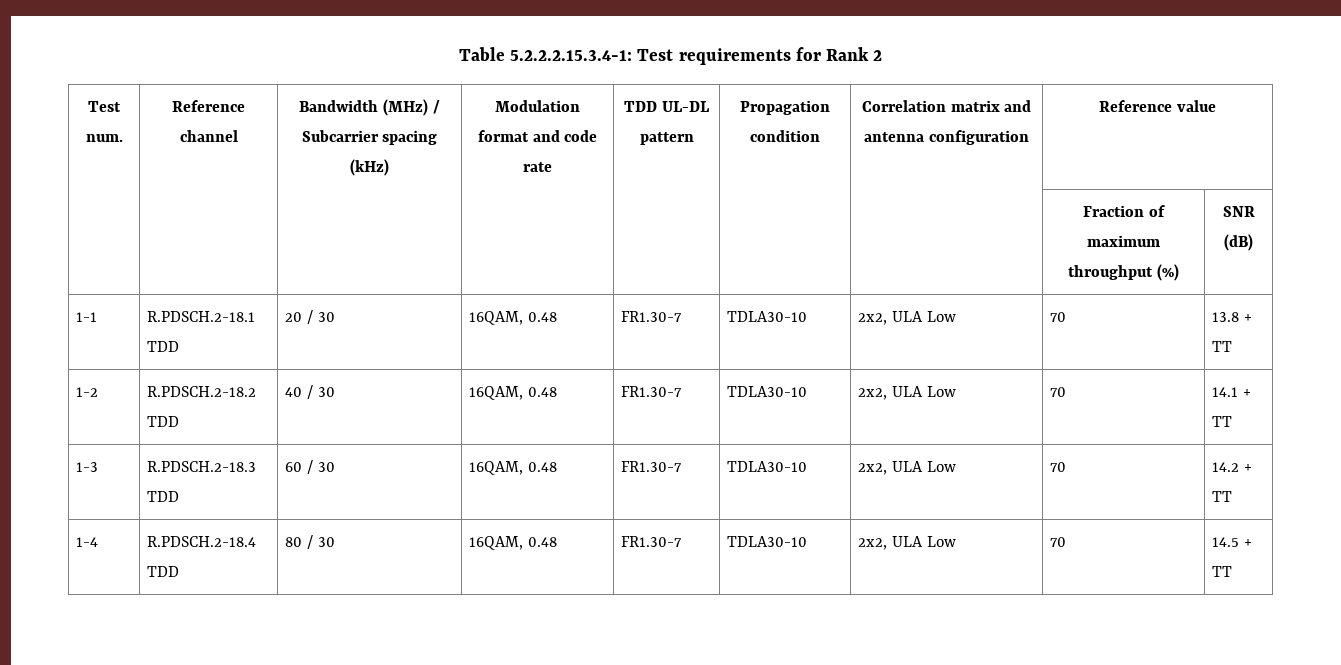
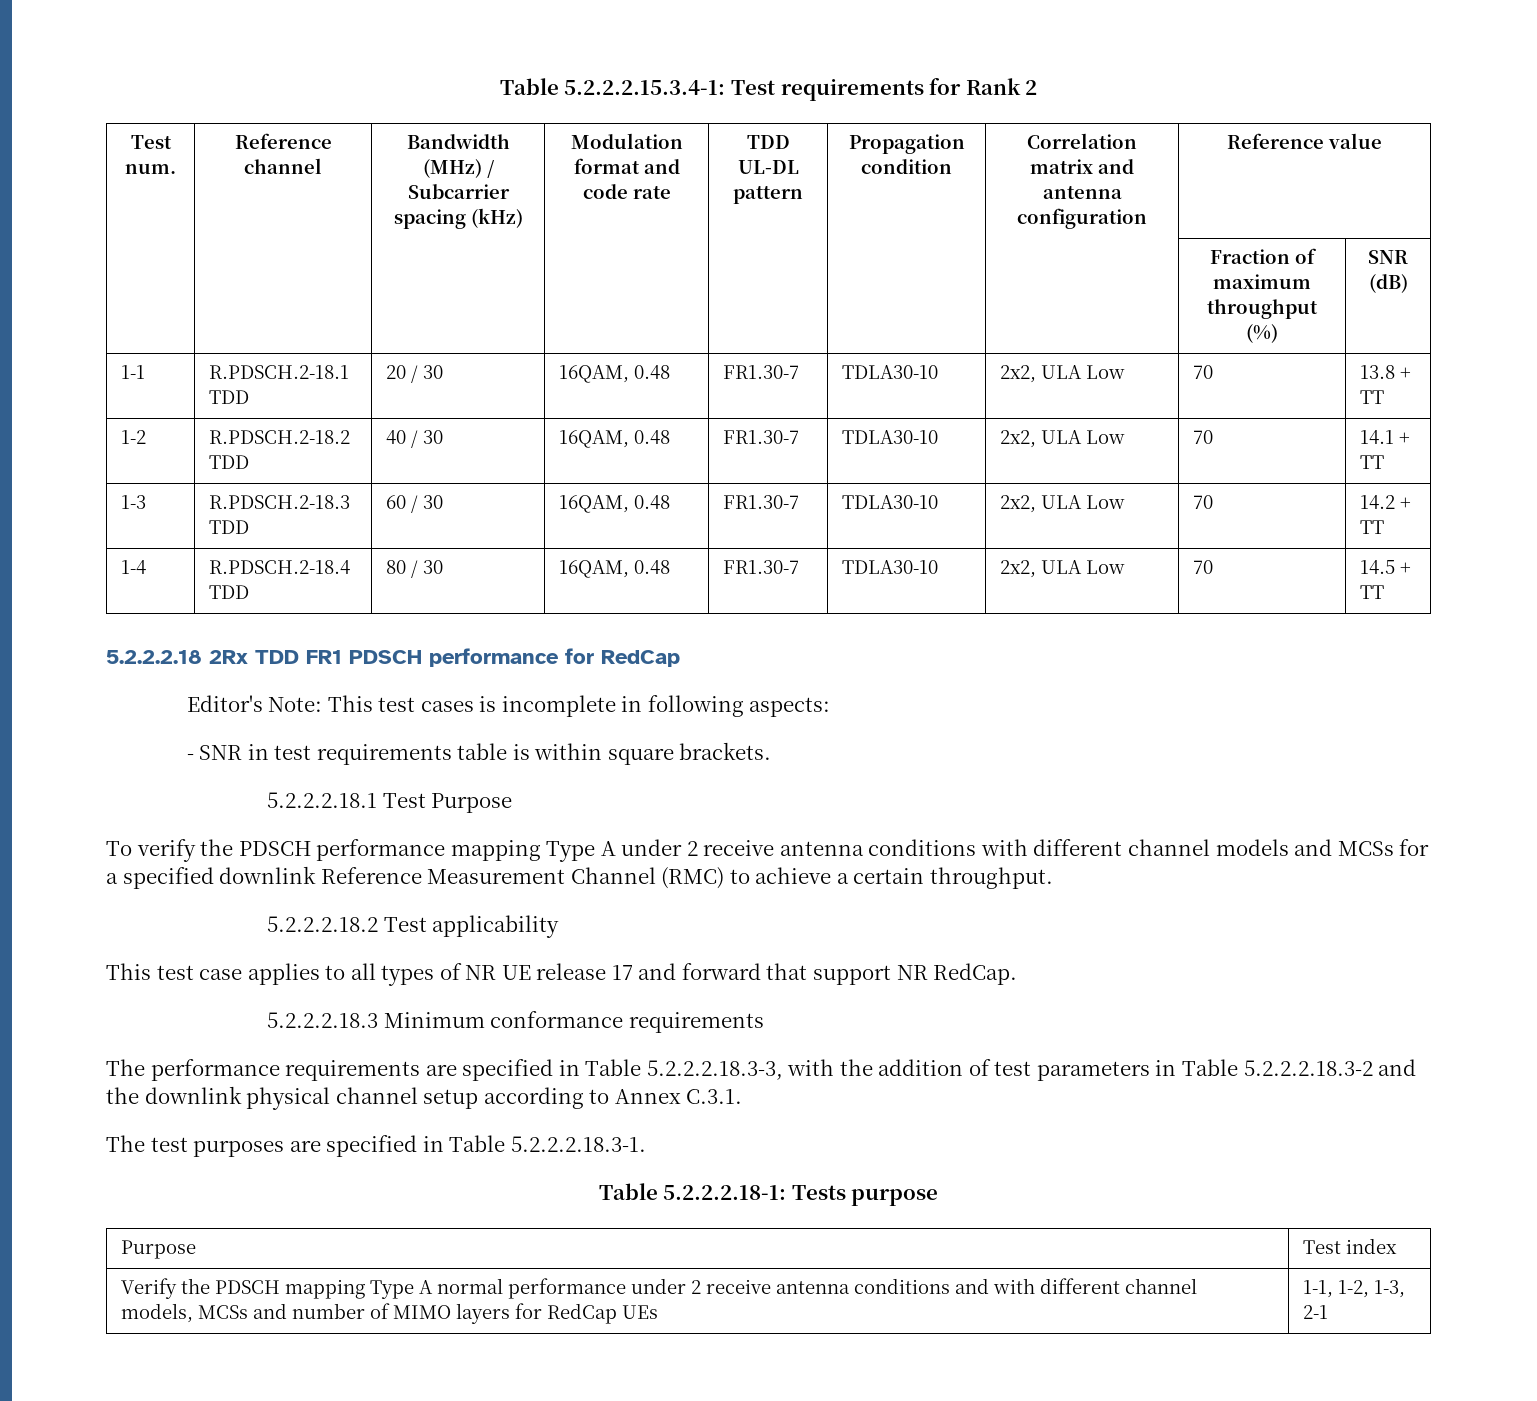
(1233, 571) none -> [106,648,680,667] [186,695,831,717] [186,742,772,765] [267,792,513,813] [106,839,1430,862] [106,866,1053,889] [267,915,560,938] [106,963,1018,986] [267,1011,764,1033] [106,1059,1417,1081] [106,1086,743,1110] [106,1135,646,1157] [598,1183,939,1206] [121,1240,197,1259] [1303,1238,1398,1254] [121,1278,1198,1299] [121,1303,659,1324] [1303,1280,1406,1298] [1303,1305,1329,1319] // 5.2.2.2.18 2Rx TDD FR1 PDSCH performance for RedCap // Editor's Note: This test cases is incomplete in following aspects: // - SNR in test requirements table is within square brackets. // 5.2.2.2.18.1 Test Purpose // To verify the PDSCH performance mapping Type A under 2 receive antenna conditions with different channel models and MCSs for a specified downlink Reference Measurement Channel (RMC) to achieve a certain throughput. // 5.2.2.2.18.2 Test applicability // This test case applies to all types of NR UE release 17 and forward that support NR RedCap. // 5.2.2.2.18.3 Minimum conformance requirements // The performance requirements are specified in Table 5.2.2.2.18.3-3, with the addition of test parameters in Table 5.2.2.2.18.3-2 and the downlink physical channel setup according to Annex C.3.1. // The test purposes are specified in Table 5.2.2.2.18.3-1. // Table 5.2.2.2.18-1: Tests purpose // Purpose | Test index // Verify the PDSCH mapping Type A normal performance under 2 receive antenna conditions and with different channel models, MCSs and number of MIMO layers for RedCap UEs | 1-1, 1-2, 1-3, 2-1

